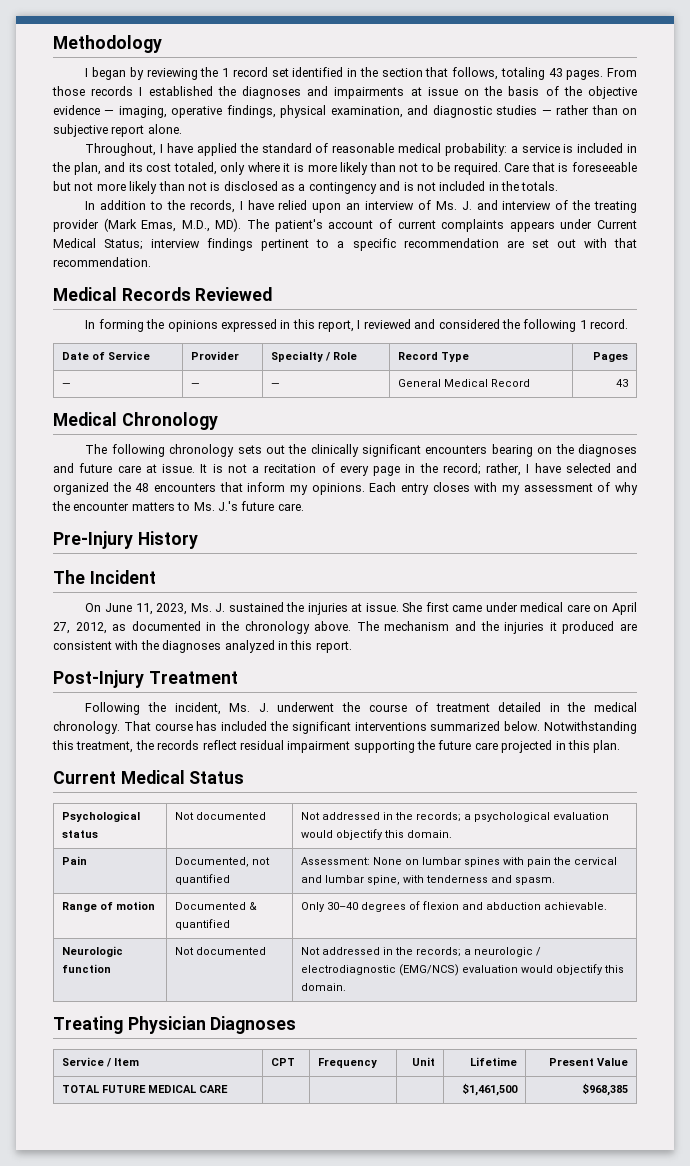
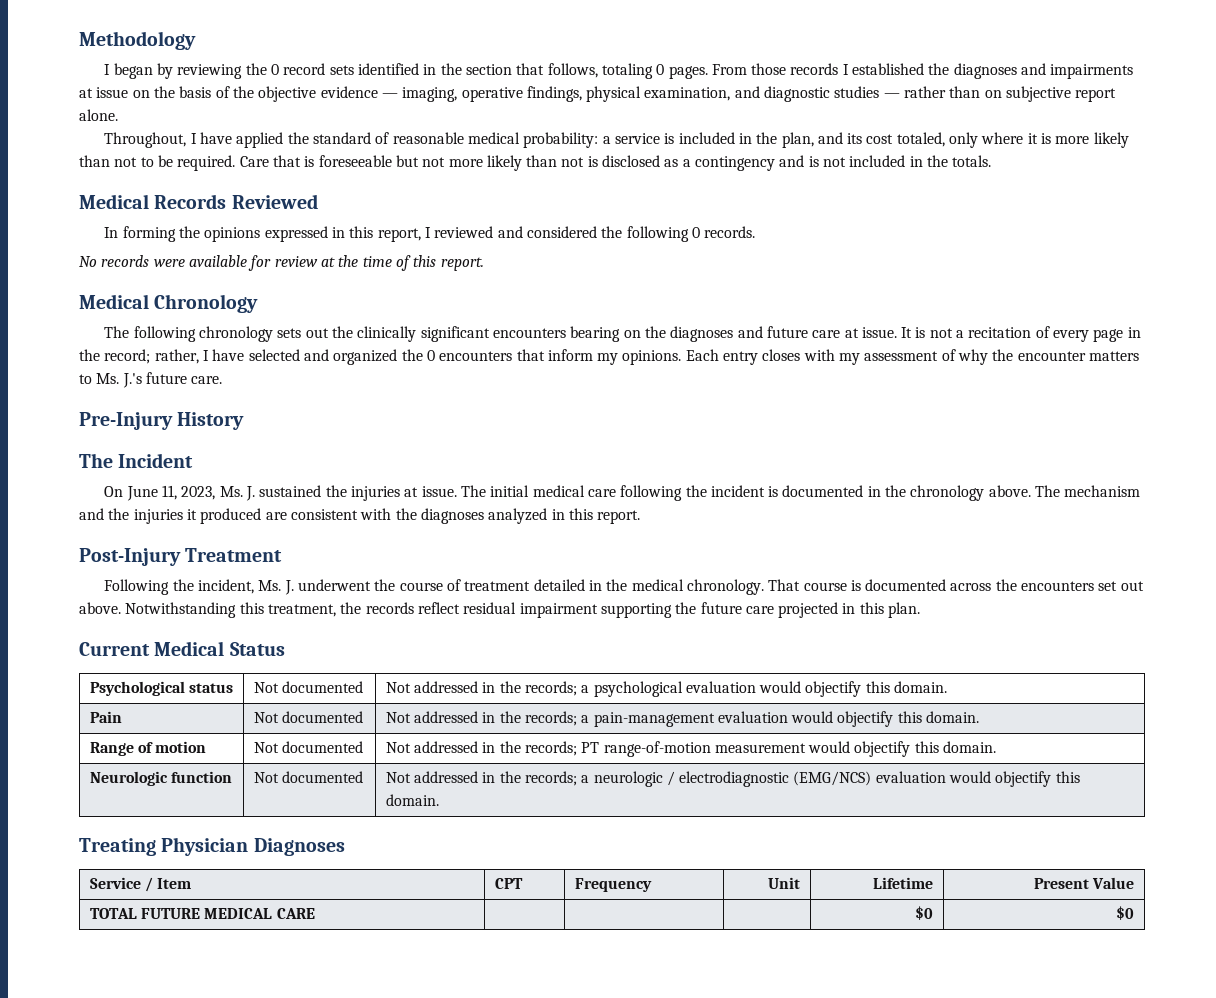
[222,67,289,77] 1 record set -> [270,63,354,75] 0 record sets
[548,68,563,77] 43 -> [656,64,665,75] 0
[85,200,637,213] [53,218,638,232] [53,238,638,251] [53,257,151,267] // In addition to the records, I have relied upon an interview of Ms. J. and interview of the treating provider (Mark Emas, M.D., MD). The patient's account of current complaints appears under Current Medical Status; interview findings pertinent to a specific recommendation are set out with that recommendation. -> (992, 161) none
[579,319,629,329] [61,351,150,360] [190,351,239,360] [270,351,357,362] [397,352,469,362] [593,352,629,362] [61,383,71,387] [190,383,200,387] [270,383,280,387] [397,379,530,387] [616,379,629,387] 1 record. // Date of Service | Provider | Specialty / Role | Record Type | Pages // — | — | — | General Medical Record | 43 -> [691,226,756,238] [79,255,484,271] 0 records. // No records were available for review at the time of this report.
[135,483,150,492] 48 -> [426,350,435,361] 0
[402,602,637,615] [53,622,127,634] She first came under medical care on April 27, 2012, as -> [460,485,779,501] The initial medical care following the incident is
[196,721,541,734] has included the significant interventions summarized below. -> [850,579,1144,591] [79,602,121,614] is documented across the encounters set out above.
[174,857,270,867] [174,874,230,885] [300,857,617,867] [300,875,555,885] [61,901,155,912] [174,902,257,910] [174,919,230,930] [300,901,607,912] Documented, not quantified | Assessment: None on lumbar spines with pain the cervical and lumbar spine, with tenderness and spasm. // Range of motion | Documented & quantified | Only 30–40 degrees of flexion and abduction achievable. -> [253,711,363,723] [385,711,980,727] [89,741,207,756] [253,741,363,753] [385,741,997,757] Not documented | Not addressed in the records; a pain-management evaluation would objectify this domain. // Range of motion | Not documented | Not addressed in the records; PT range-of-motion measurement would objectify this domain.
[462,1083,519,1096] [582,1083,629,1096] $1,461,500 | $968,385 -> [915,906,934,920] [1116,906,1135,920] $0 | $0

